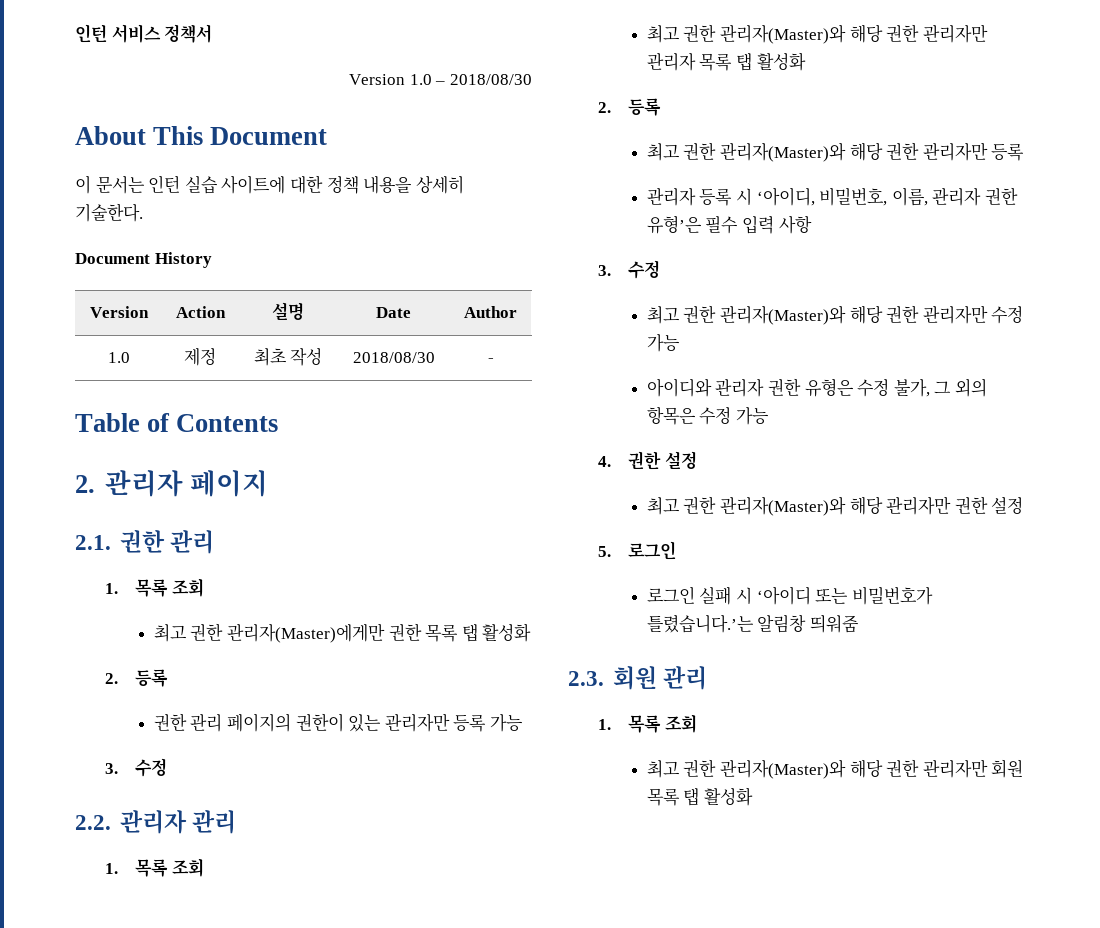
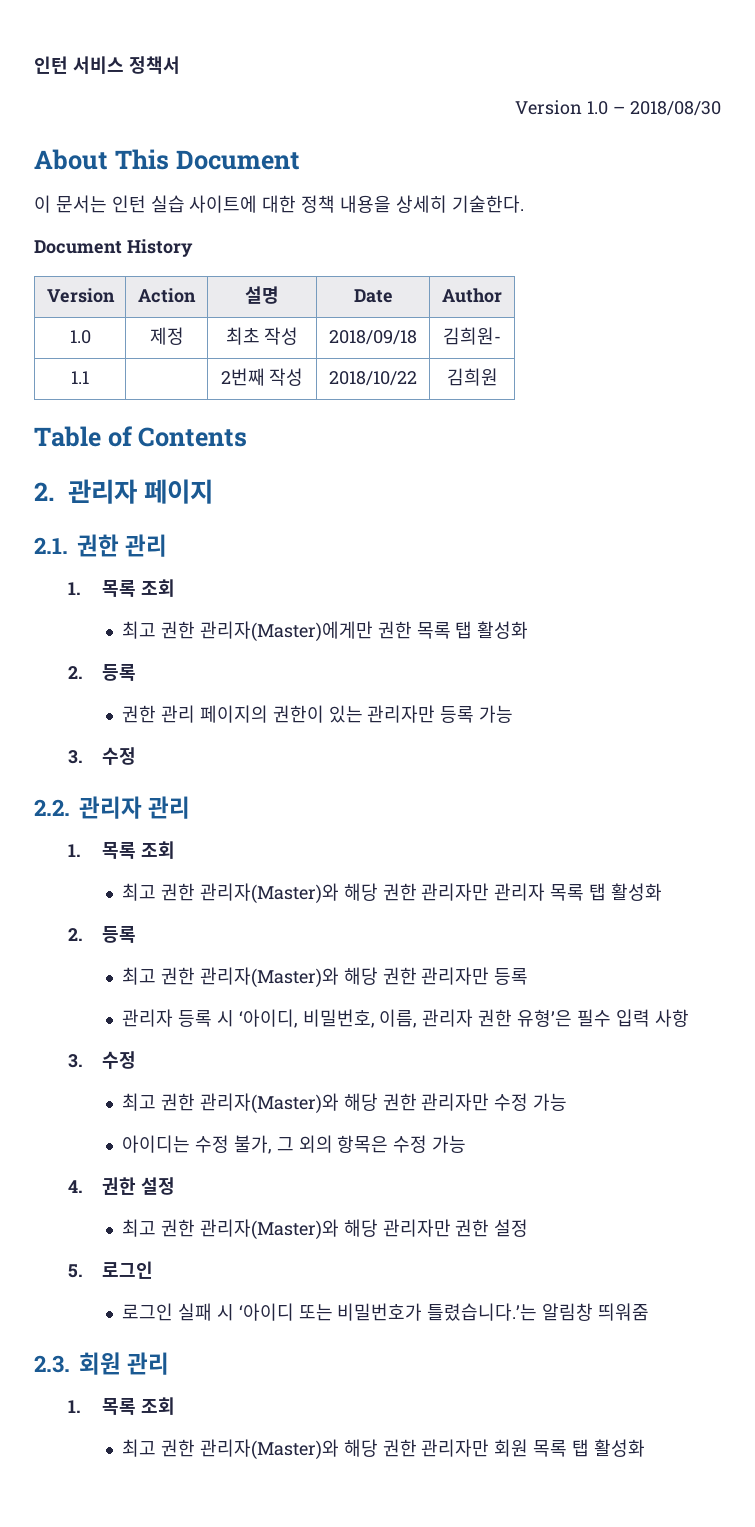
[352,352,435,363] [487,358,494,363] 2018/08/30 | - -> [329,330,417,345] [443,327,501,345] [71,371,89,384] [220,368,304,386] [329,371,417,386] [446,368,498,386] 2018/09/18 | 김희원- // 1.1 | | 2번째 작성 | 2018/10/22 | 김희원
[646,378,854,397] 아이디와 관리자 권한 유형은 -> [122,1135,191,1153] 아이디는

